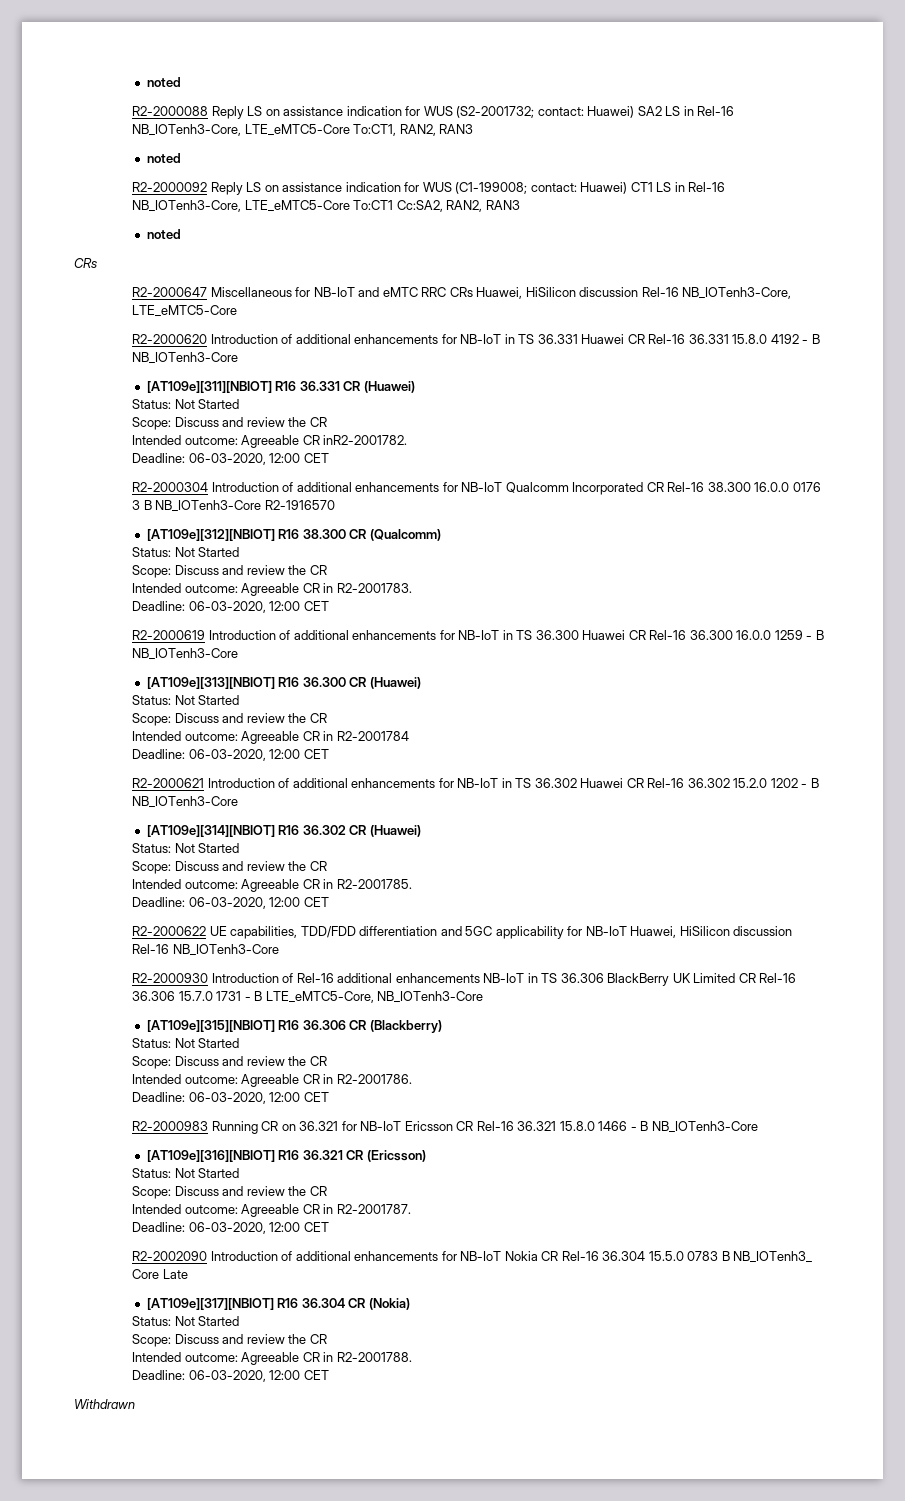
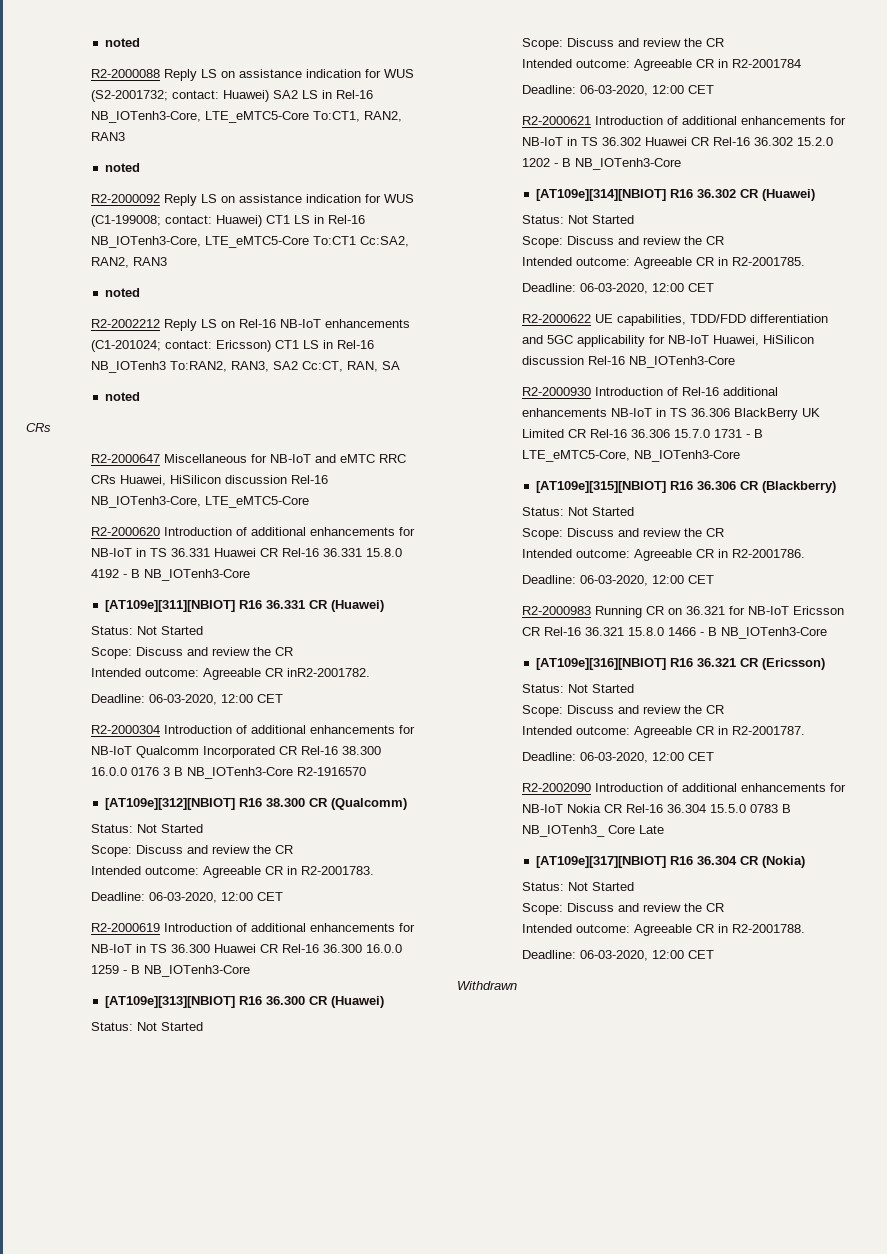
(181, 234) none -> [90,319,410,331] [90,340,374,352] [90,361,400,373] [104,392,140,401] // R2-2002212 Reply LS on Rel-16 NB-IoT enhancements (C1-201024; contact: Ericsson) CT1 LS in Rel-16 NB_IOTenh3 To:RAN2, RAN3, SA2 Cc:CT, RAN, SA // noted

